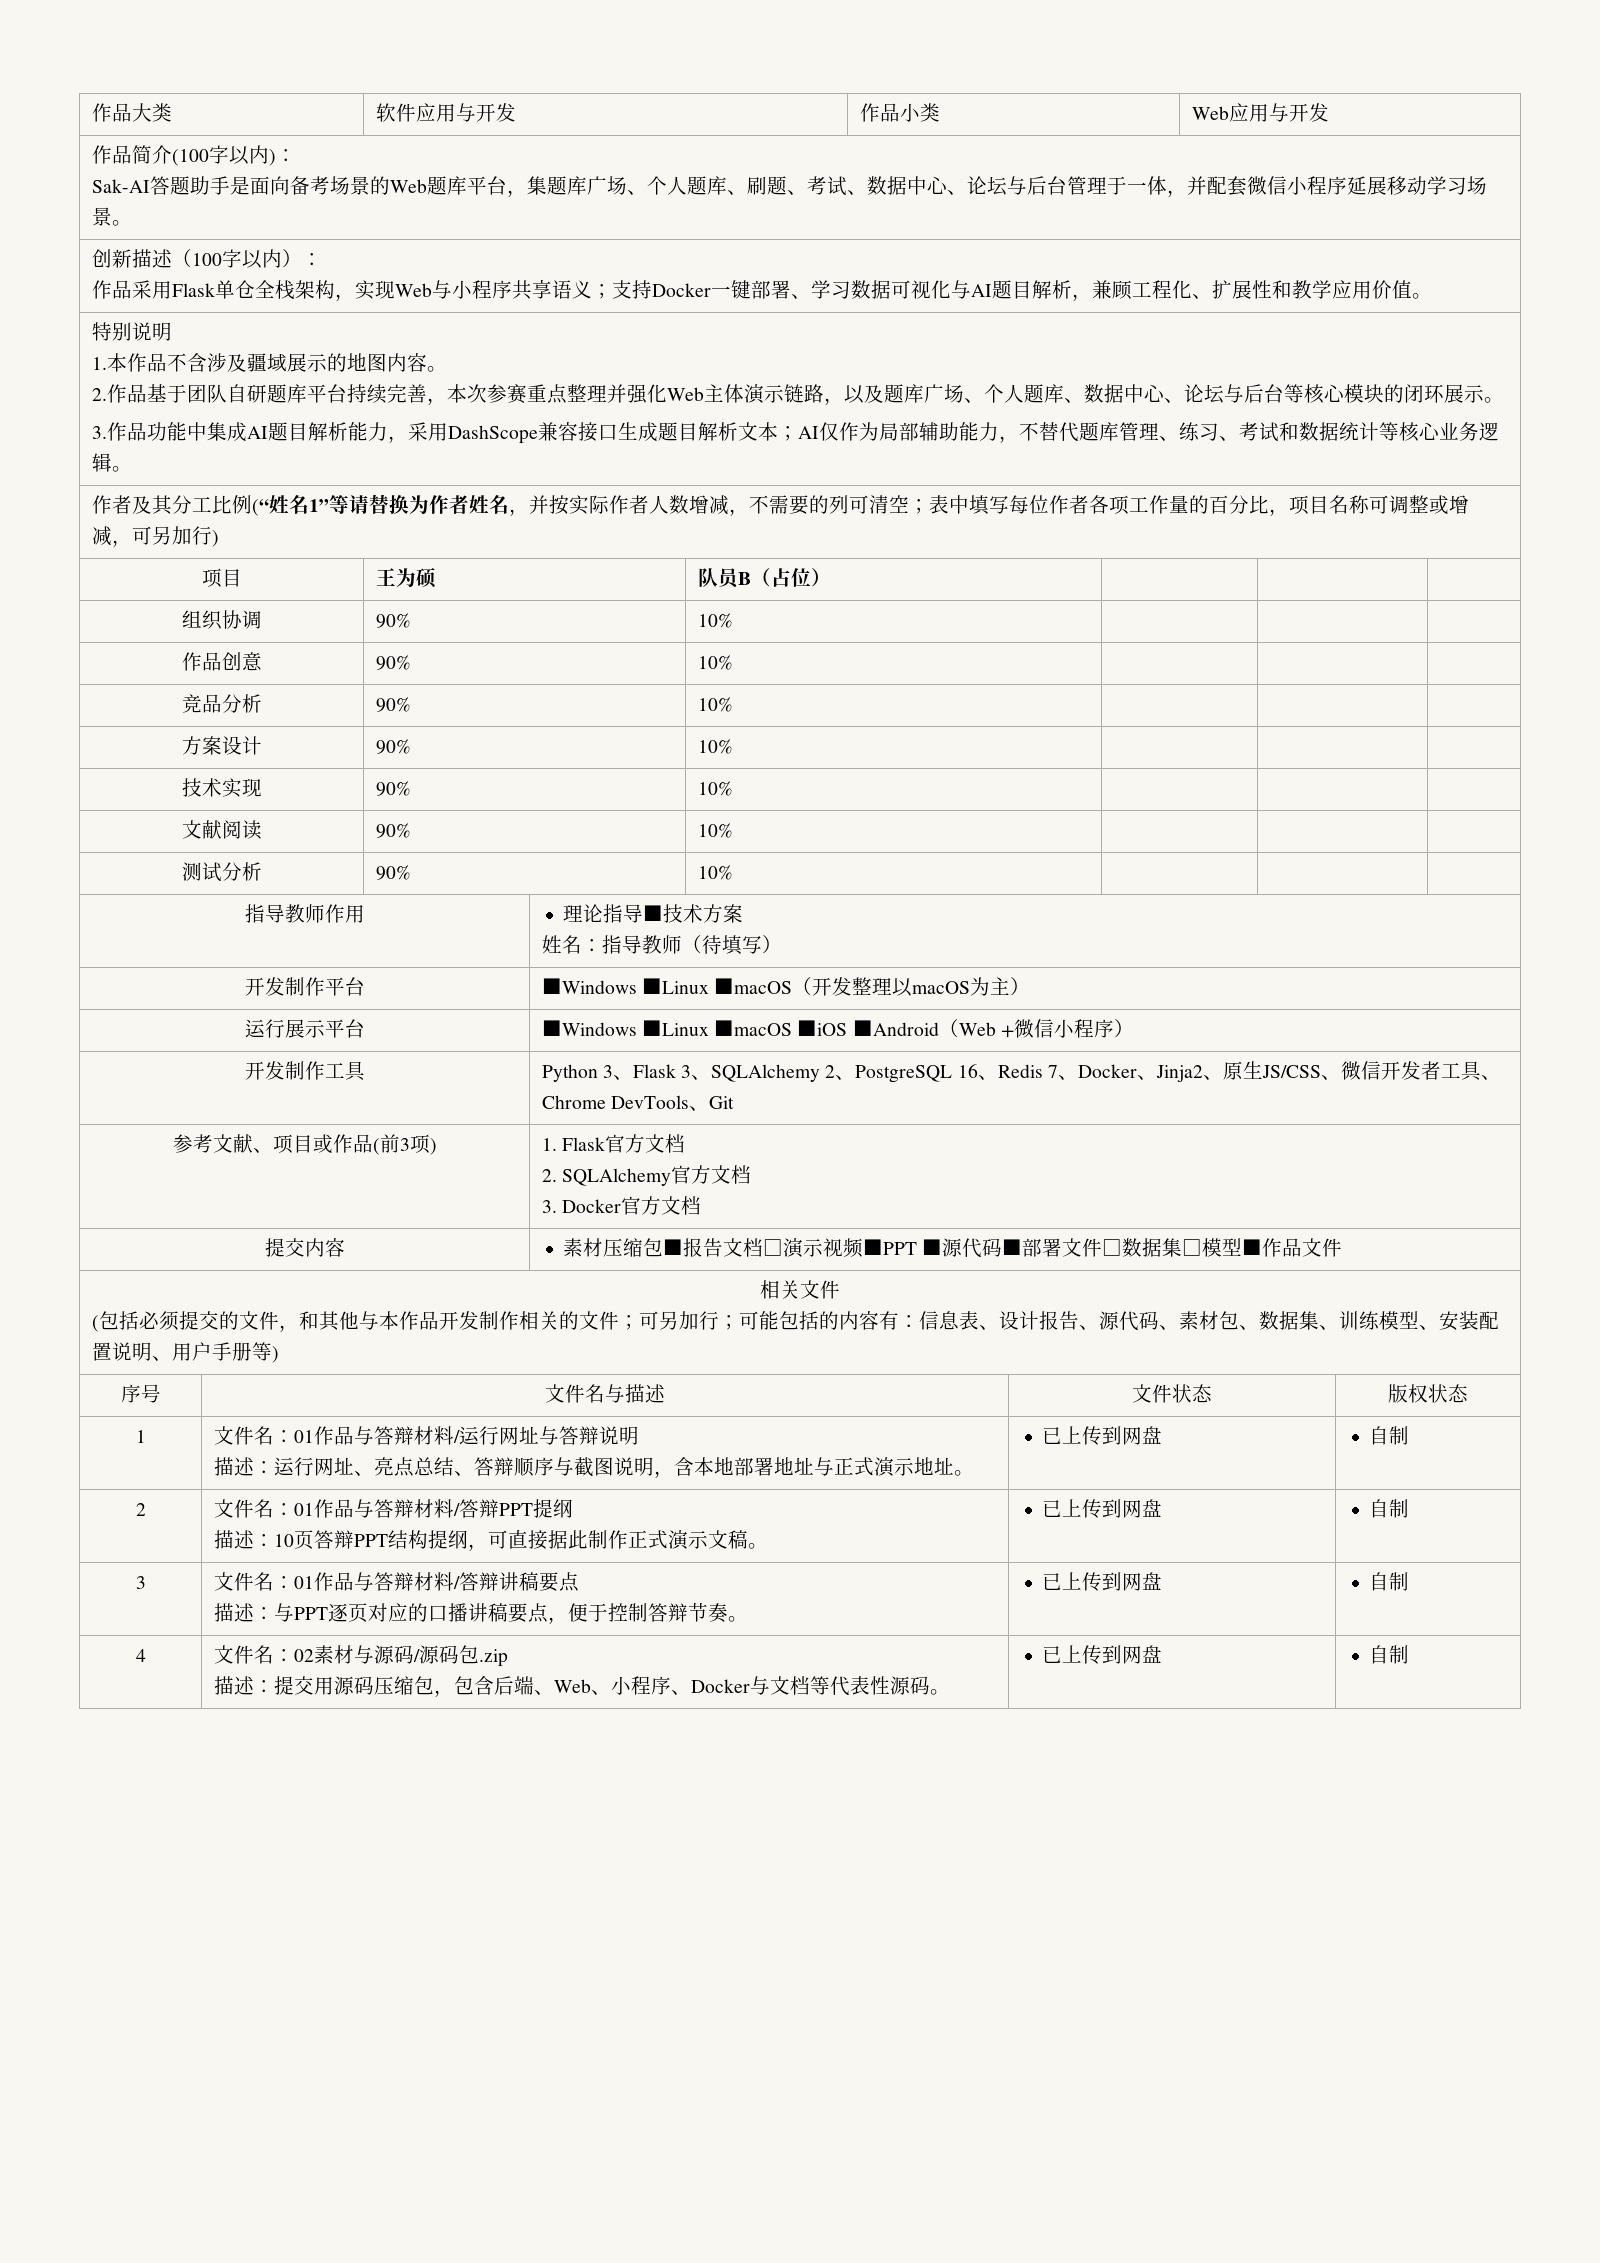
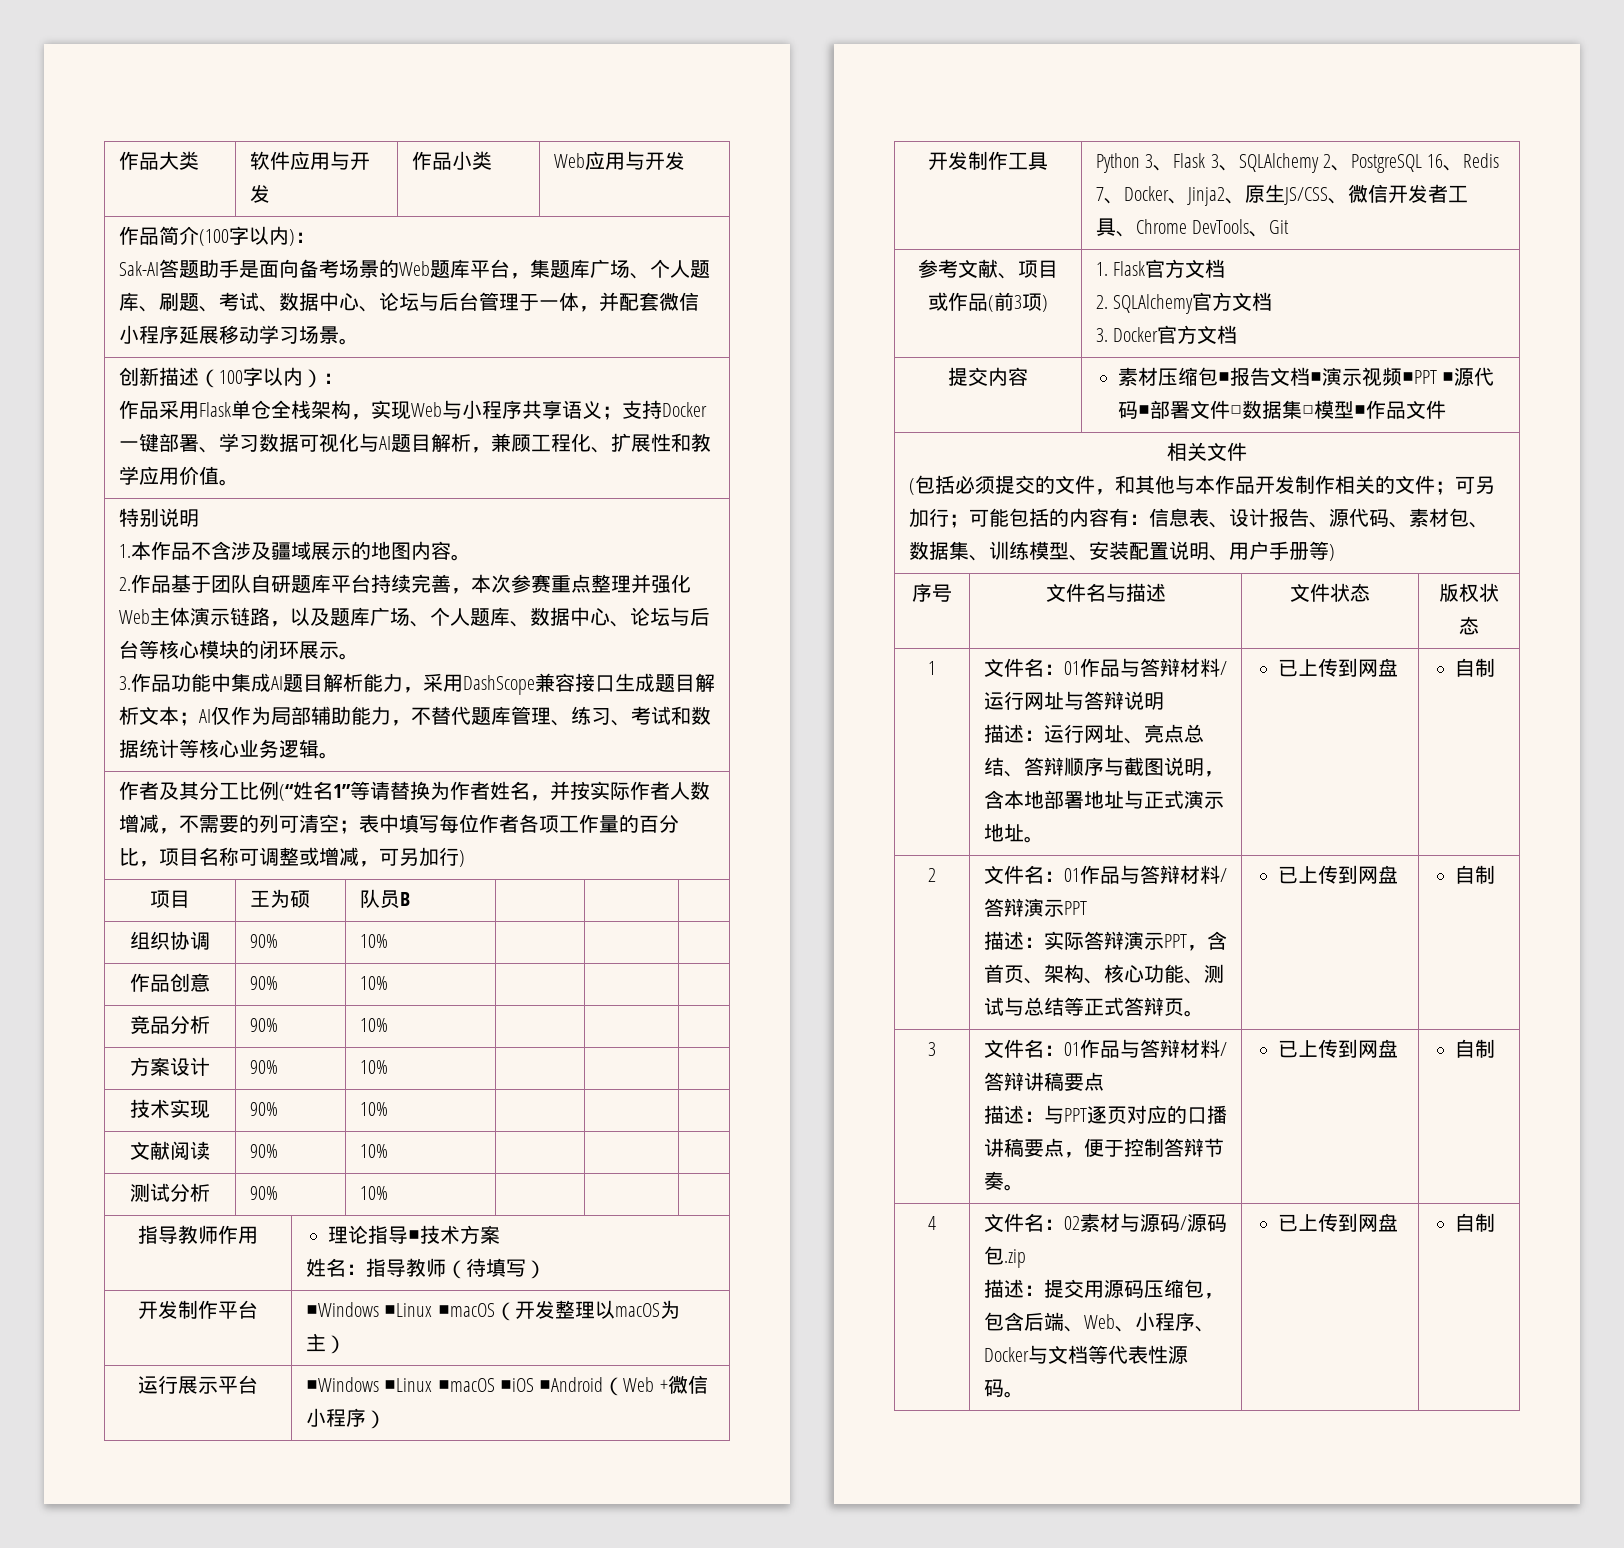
[750,568,831,587] （占位） -> (410, 899) none
[763,1239,784,1256] □ -> [1309,372,1322,384] ■
[498,1499,573,1518] [213,1529,748,1551] PPT提纲 // 描述：10页答辩PPT结构提纲，可直接据此制作正式演示文稿 -> [1023,898,1087,917] [983,931,1227,951] [983,964,1224,984] [983,997,1184,1016] 演示PPT // 描述：实际答辩演示PPT，含首页、架构、核心功能、测试与总结等正式答辩页

